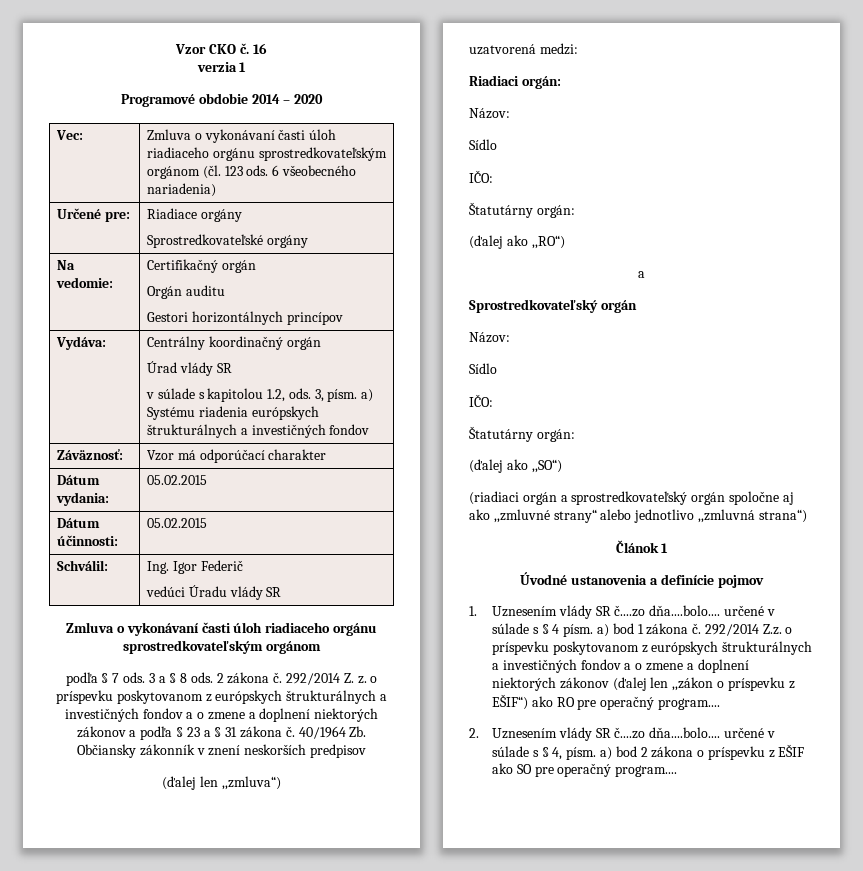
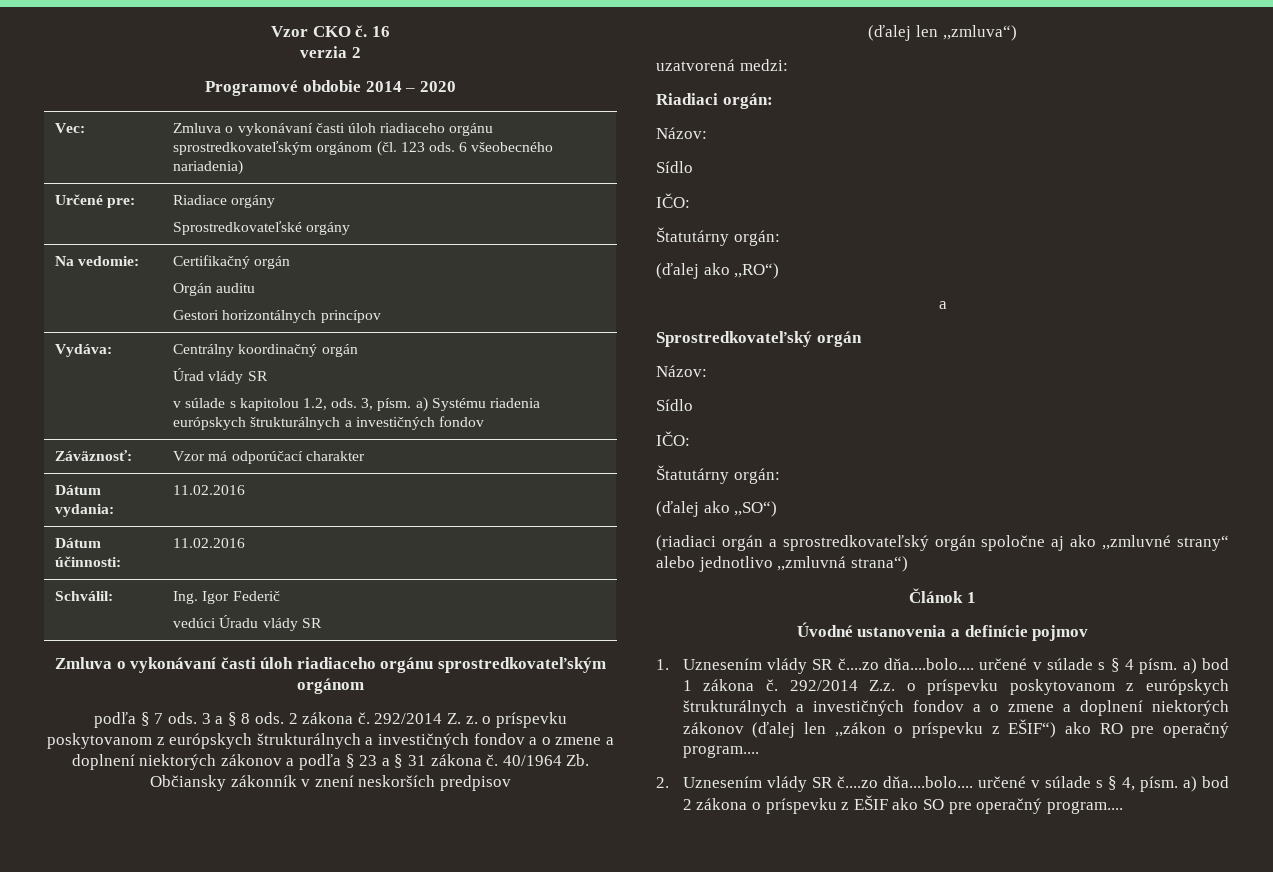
[239,62,247,72] 1 -> [351,47,361,58] 2
[146,475,207,485] 05.02.2015 -> [173,485,246,495] 11.02.2016
[146,518,207,528] 05.02.2015 -> [173,538,246,548] 11.02.2016

